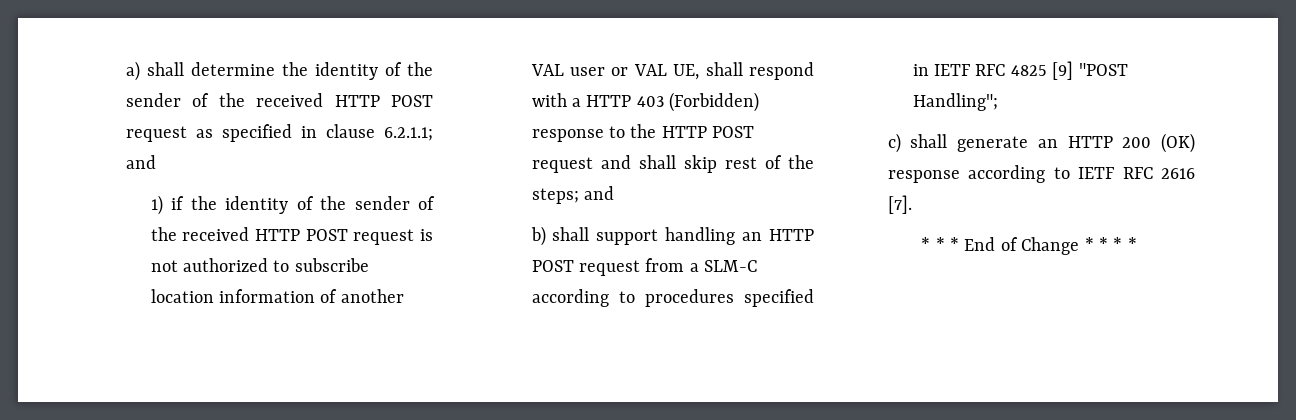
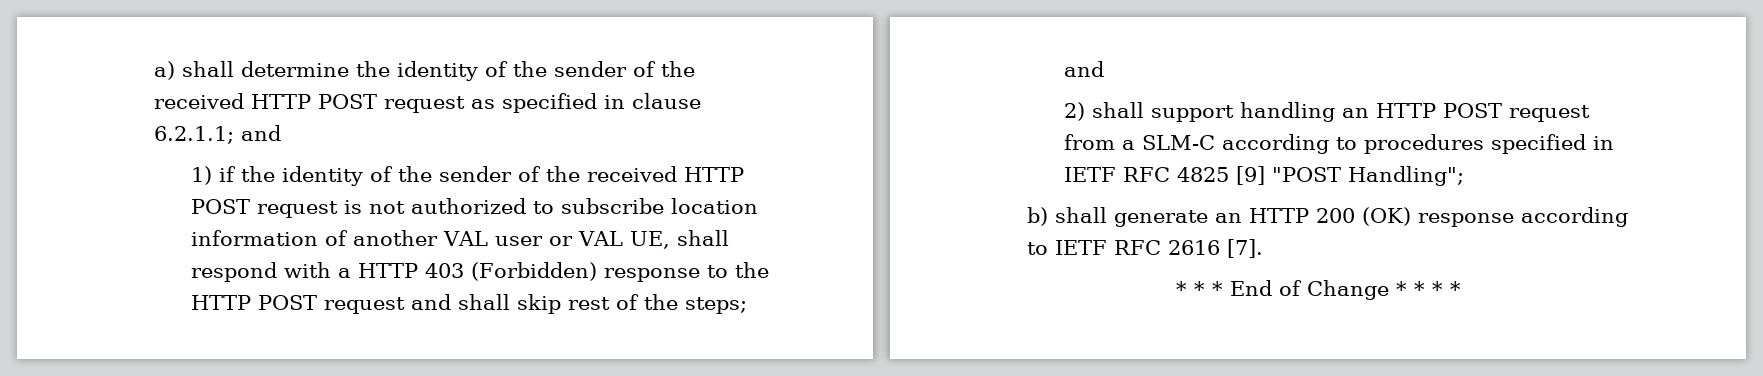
[530,226,546,246] b) -> [1064,102,1086,121] 2)
[887,133,901,153] c) -> [1026,207,1048,226] b)

